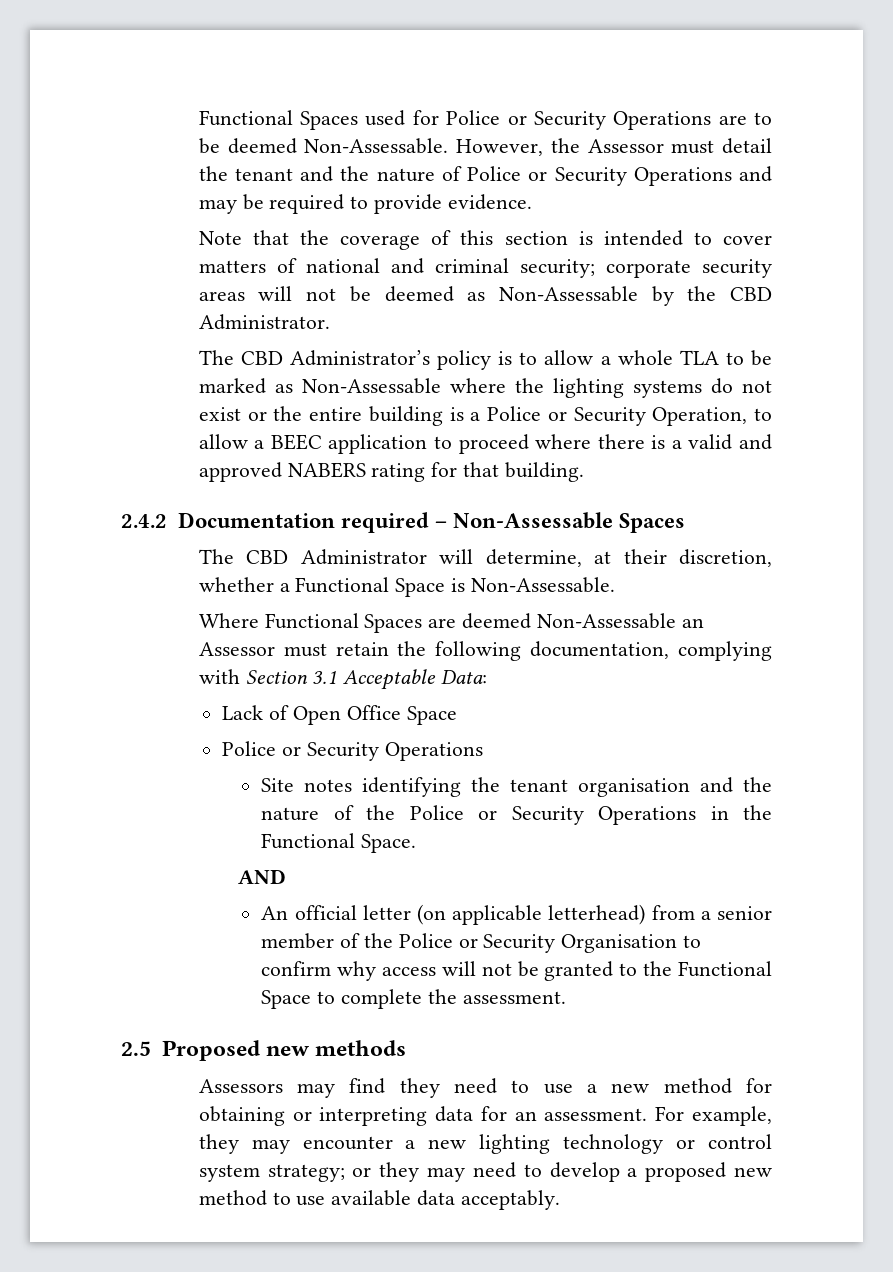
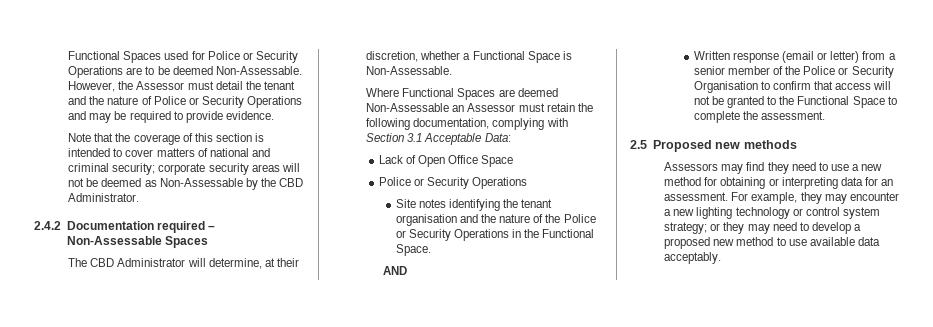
[198,350,772,370] [198,378,772,398] [198,406,772,426] [198,434,773,454] [198,462,584,482] // The CBD Administrator’s policy is to allow a whole TLA to be marked as Non-Assessable where the lighting systems do not exist or the entire building is a Police or Security Operation, to allow a BEEC application to proceed where there is a valid and approved NABERS rating for that building. -> (140, 197) none
[261,904,646,925] An official letter (on applicable letterhead) -> [693,51,860,63] Written response (email or letter)
[337,961,377,981] why -> [814,81,834,90] that

